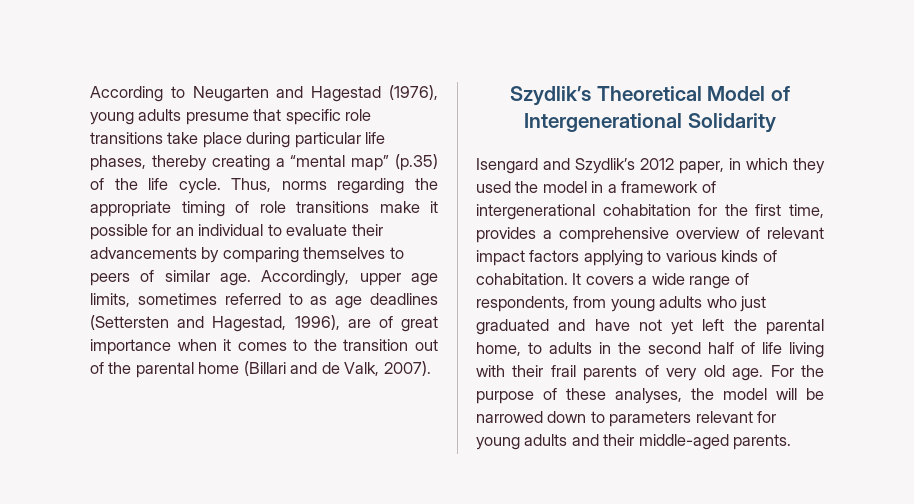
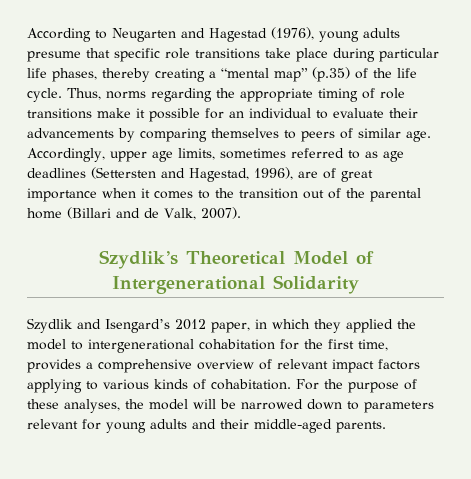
[476,158,635,174] Isengard and Szydlik’s -> [27,318,170,333] Szydlik and Isengard’s
[476,181,716,193] used the model in a framework of -> [346,319,416,333] [27,339,83,350] applied the model to
[572,273,749,289] [476,296,767,312] [476,319,824,335] [476,342,824,358] [476,365,764,381] It covers a wide range of respondents, from young adults who just graduated and have not yet left the parental home, to adults in the second half of life living with their frail parents of very old age. -> (291, 384) none

